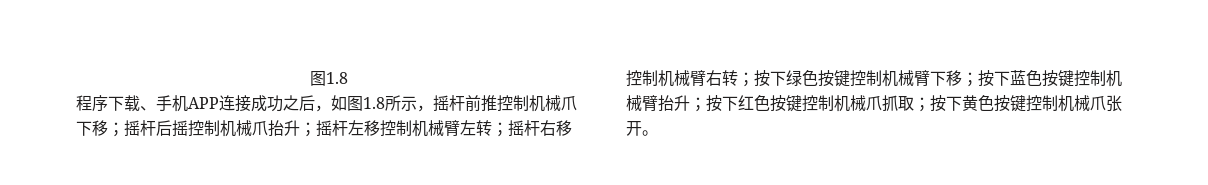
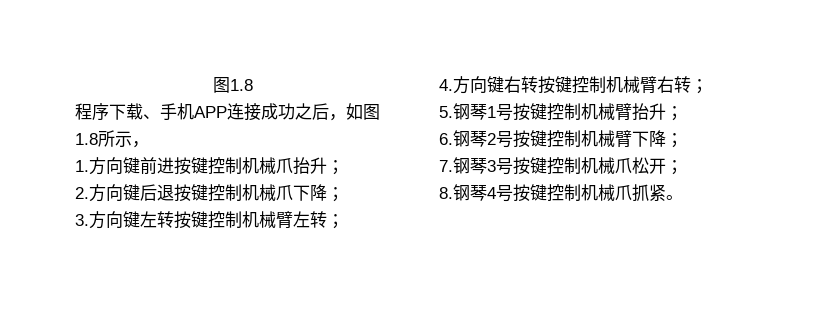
[433,95,577,112] [76,120,380,137] 摇杆前推控制机械爪下移；摇杆后摇控制机械爪抬升；摇杆左移 -> [75,157,344,175] [75,184,344,202] [75,211,208,229] // 1.方向键前进按键控制机械爪抬升； // 2.方向键后退按键控制机械爪下降； // 3.方向键左转按键
[508,120,572,137] 摇杆右移 -> [439,76,572,94] // 4.方向键右转按键
[754,70,1042,87] 按下绿色按键控制机械臂下移；按下蓝色 -> [439,103,513,121] // 5.钢琴1号
[706,95,1122,112] [626,121,642,136] 按下红色按键控制机械爪抓取；按下黄色按键控制机械爪张开 -> [439,130,683,148] [439,157,683,175] [439,184,666,202] // 6.钢琴2号按键控制机械臂下降； // 7.钢琴3号按键控制机械爪松开； // 8.钢琴4号按键控制机械爪抓紧

